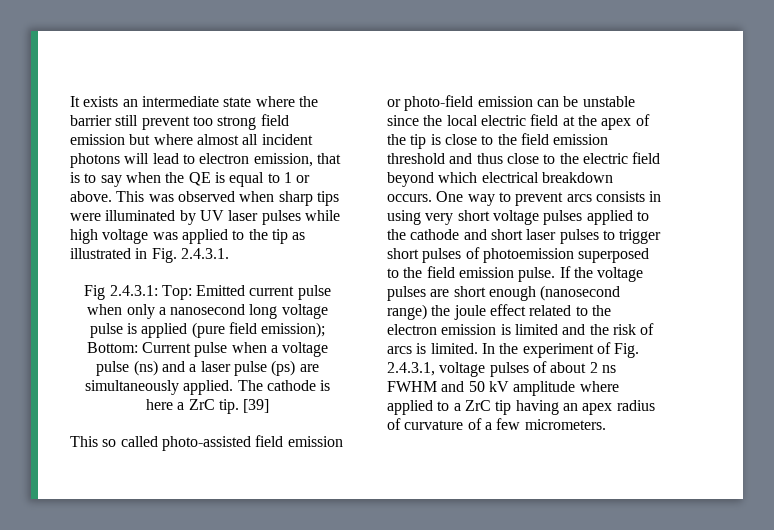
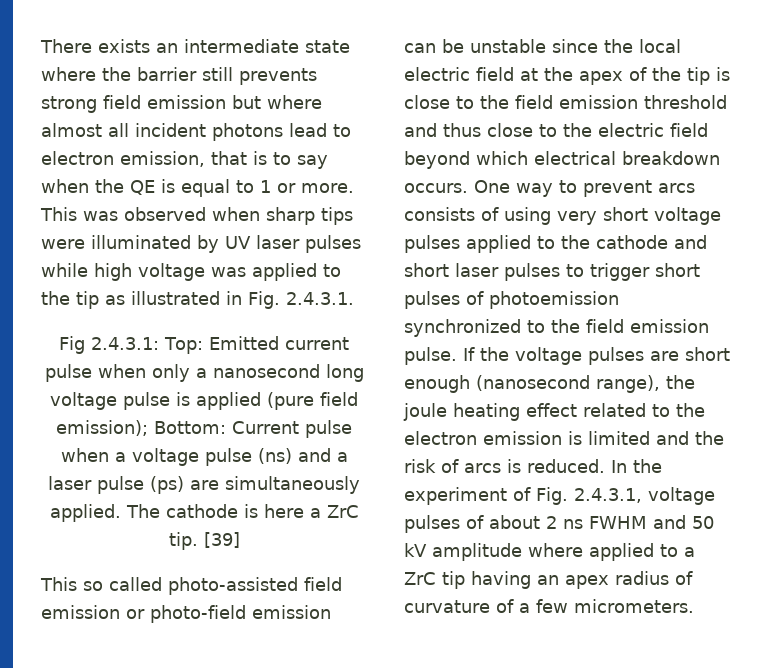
[70,96,80,107] It -> [40,39,92,53] There
[141,116,213,130] prevent too -> [239,68,317,85] prevents
[124,153,150,164] will -> (283, 132) none
[70,191,112,202] above. -> [301,183,354,193] more.
[649,191,662,202] in -> [481,207,499,221] of
[578,248,650,263] superposed -> [404,319,521,337] synchronized
[387,304,427,320] range) -> [596,375,660,393] range),
(486, 312) none -> [453,403,520,421] heating
[430,343,478,354] limited. -> [527,459,605,473] reduced.

